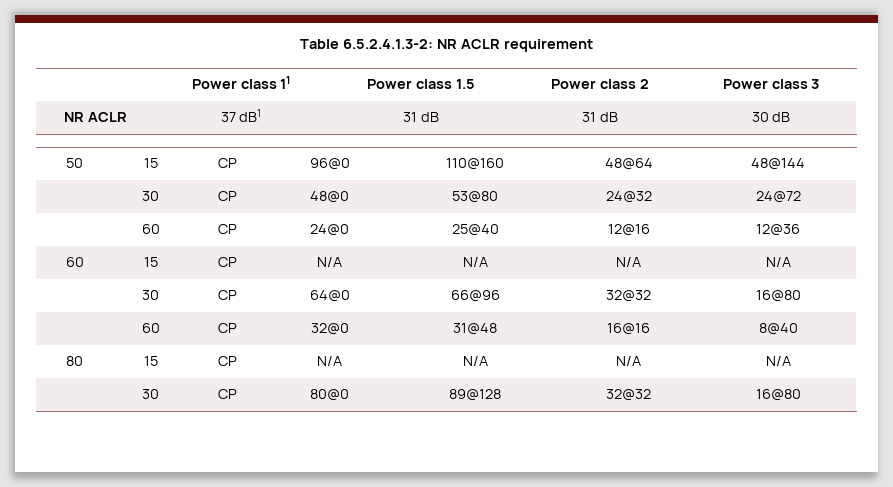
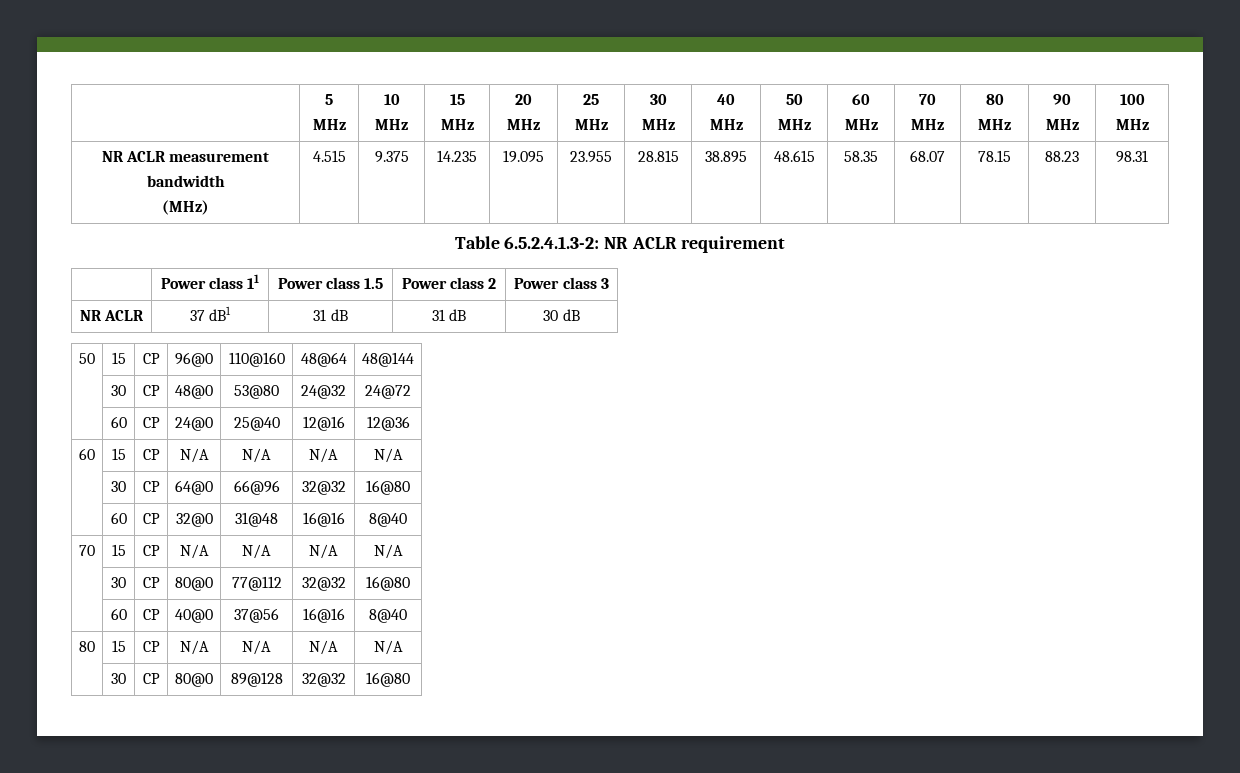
(300, 44) none -> [325,94,333,105] [312,119,346,130] [383,94,400,105] [375,119,408,130] [449,94,465,105] [440,119,474,130] [515,94,532,105] [507,119,540,130] [583,94,599,105] [574,119,608,130] [649,94,667,105] [641,119,675,130] [717,94,735,105] [709,119,743,130] [785,94,803,105] [777,119,811,130] [852,94,870,105] [844,119,878,130] [919,94,936,105] [911,119,944,130] [985,94,1004,105] [978,119,1011,130] [1053,94,1071,105] [1045,119,1079,130] [1119,94,1145,105] [1115,119,1149,130] [101,151,270,162] [146,175,225,187] [162,200,209,215] [312,150,346,162] [374,151,409,163] [437,150,477,162] [503,150,544,163] [570,151,612,163] [637,150,679,162] [705,151,747,163] [773,150,815,162] [844,151,878,162] [910,150,945,162] [978,150,1011,162] [1045,151,1079,162] [1116,150,1148,163] | 5 MHz | 10 MHz | 15 MHz | 20 MHz | 25 MHz | 30 MHz | 40 MHz | 50 MHz | 60 MHz | 70 MHz | 80 MHz | 90 MHz | 100 MHz // NR ACLR measurement bandwidth // (MHz) | 4.515 | 9.375 | 14.235 | 19.095 | 23.955 | 28.815 | 38.895 | 48.615 | 58.35 | 68.07 | 78.15 | 88.23 | 98.31 //
(798, 329) none -> [79,545,95,556] [111,544,126,556] [142,545,160,556] [179,544,209,559] [241,544,271,559] [309,544,338,559] [373,544,403,559] [111,577,126,588] [142,577,160,588] [175,577,213,591] [231,576,282,591] [301,577,346,591] [366,576,410,591] [110,608,127,620] [142,609,160,620] [175,609,213,623] [233,608,279,623] [302,608,345,623] [369,609,407,623] // 70 | 15 | CP | N/A | N/A | N/A | N/A // | 30 | CP | 80@0 | 77@112 | 32@32 | 16@80 // | 60 | CP | 40@0 | 37@56 | 16@16 | 8@40

